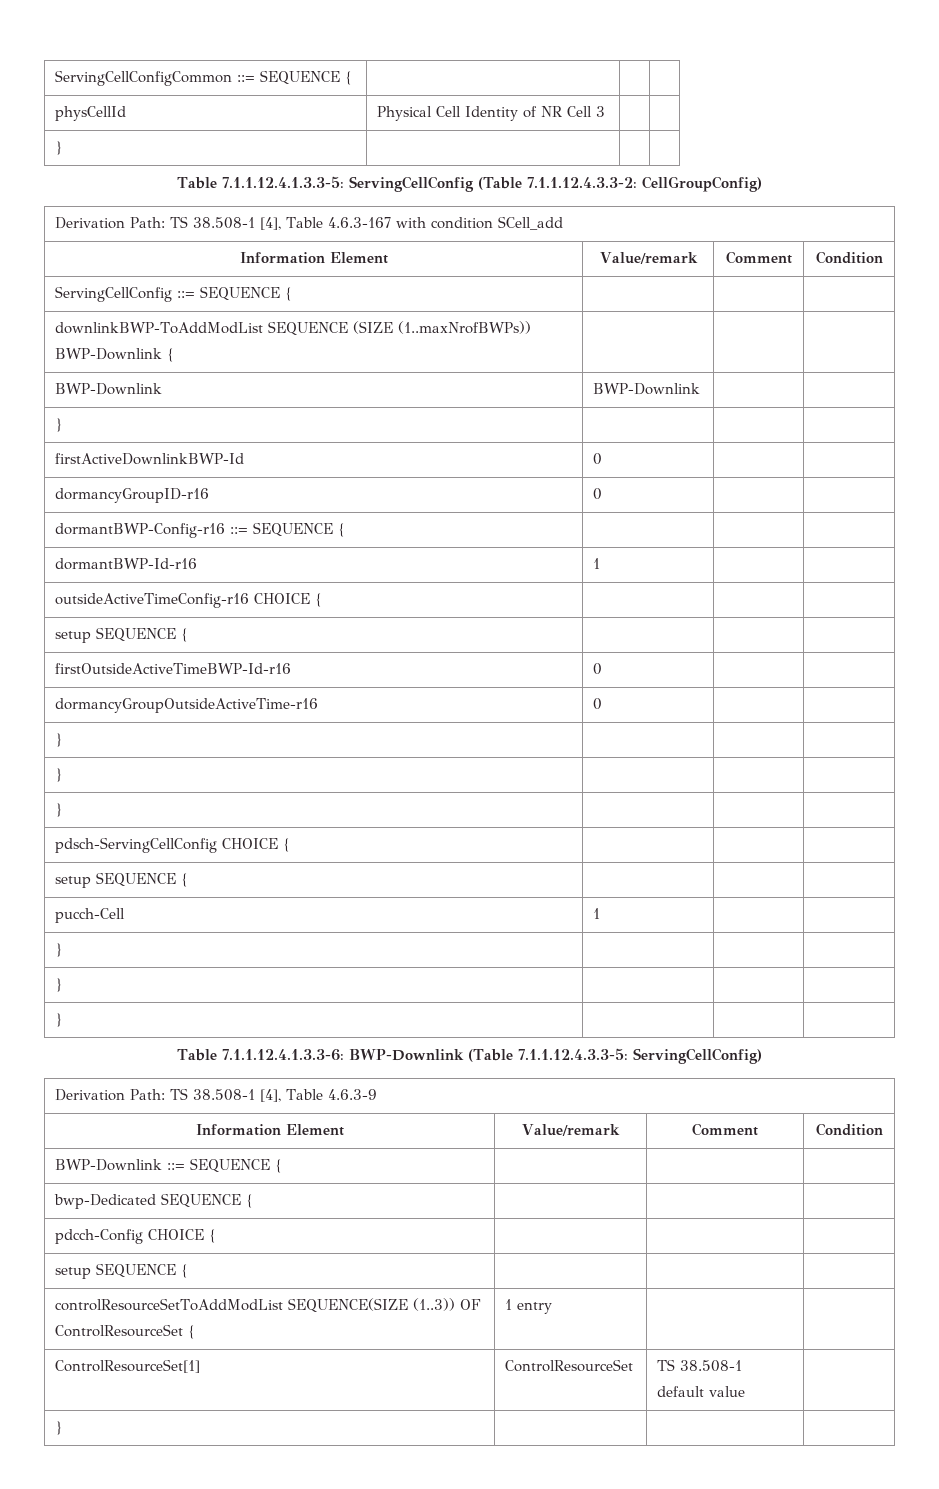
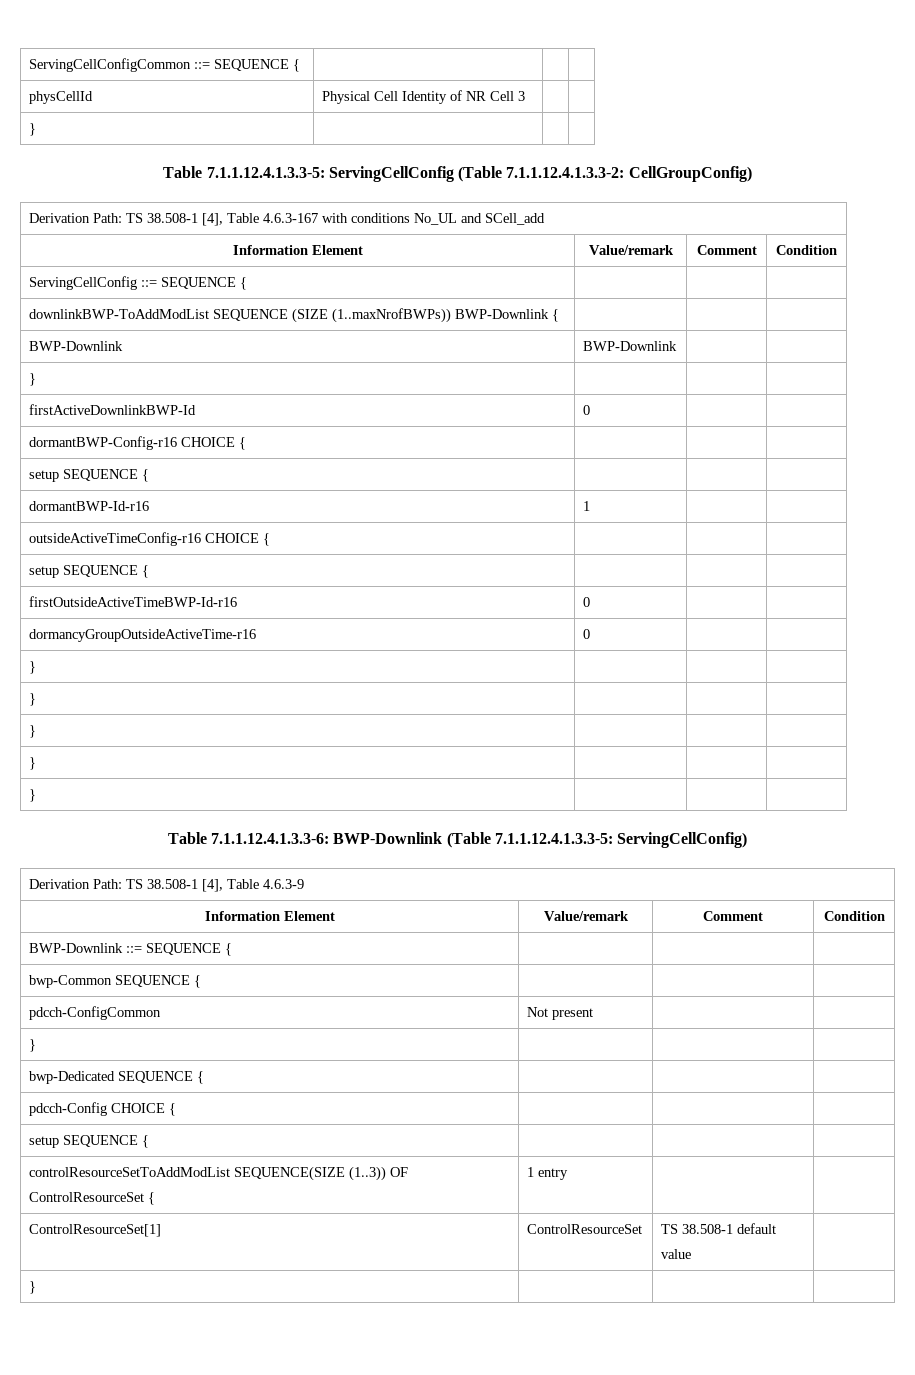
[527,177,638,188] 7.1.1.12.4.3.3-2: -> [506,167,625,178] 7.1.1.12.4.1.3.3-2:
[431,217,494,229] condition -> [351,213,483,225] conditions No_UL and
[55,488,210,503] [593,488,603,500] [55,523,249,538] dormancyGroupID-r16 | 0 | | // dormantBWP-Config-r16 ::= -> [29,436,247,450] [29,470,60,482] dormantBWP-Config-r16 CHOICE { | | | // setup
[55,837,292,853] [55,872,190,888] [55,908,126,923] [593,908,601,919] [55,943,64,957] // pdsch-ServingCellConfig CHOICE { | | | // setup SEQUENCE { | | | // pucch-Cell | 1 | | // } | | | -> (37, 731) none
[517,1048,628,1060] 7.1.1.12.4.3.3-5: -> [494,833,613,844] 7.1.1.12.4.1.3.3-5:
(284, 1166) none -> [29,975,202,988] [29,1006,162,1020] [527,1007,594,1020] [29,1039,37,1052] // bwp-Common SEQUENCE { | | | // pdcch-ConfigCommon | Not present | | // } | | |

